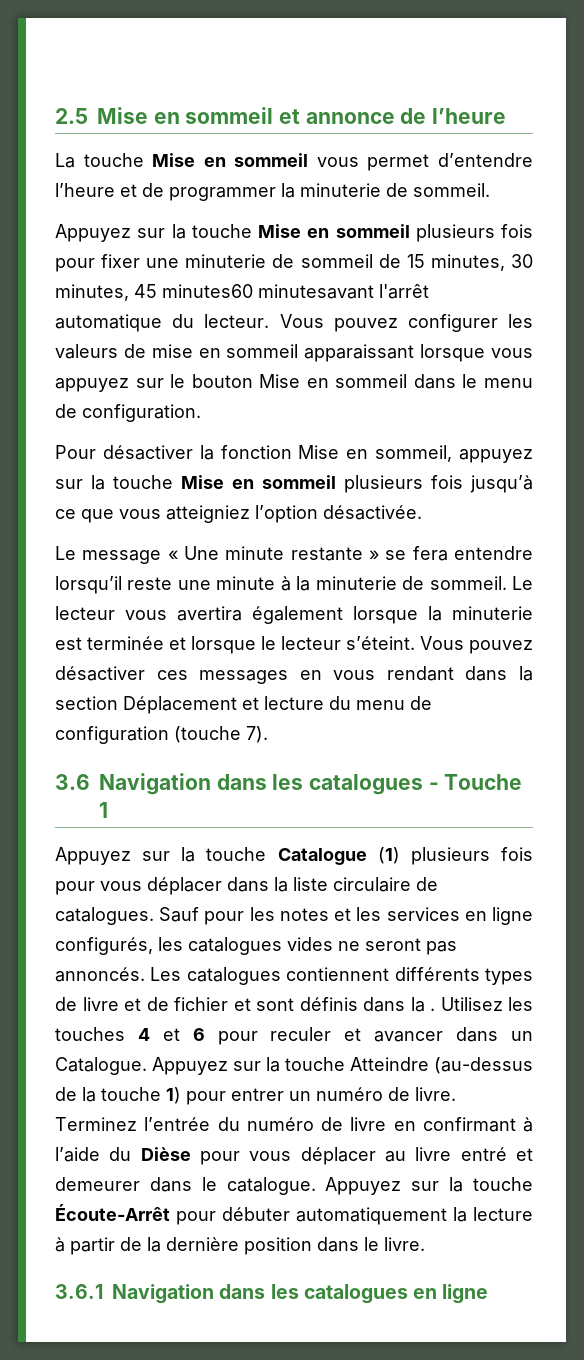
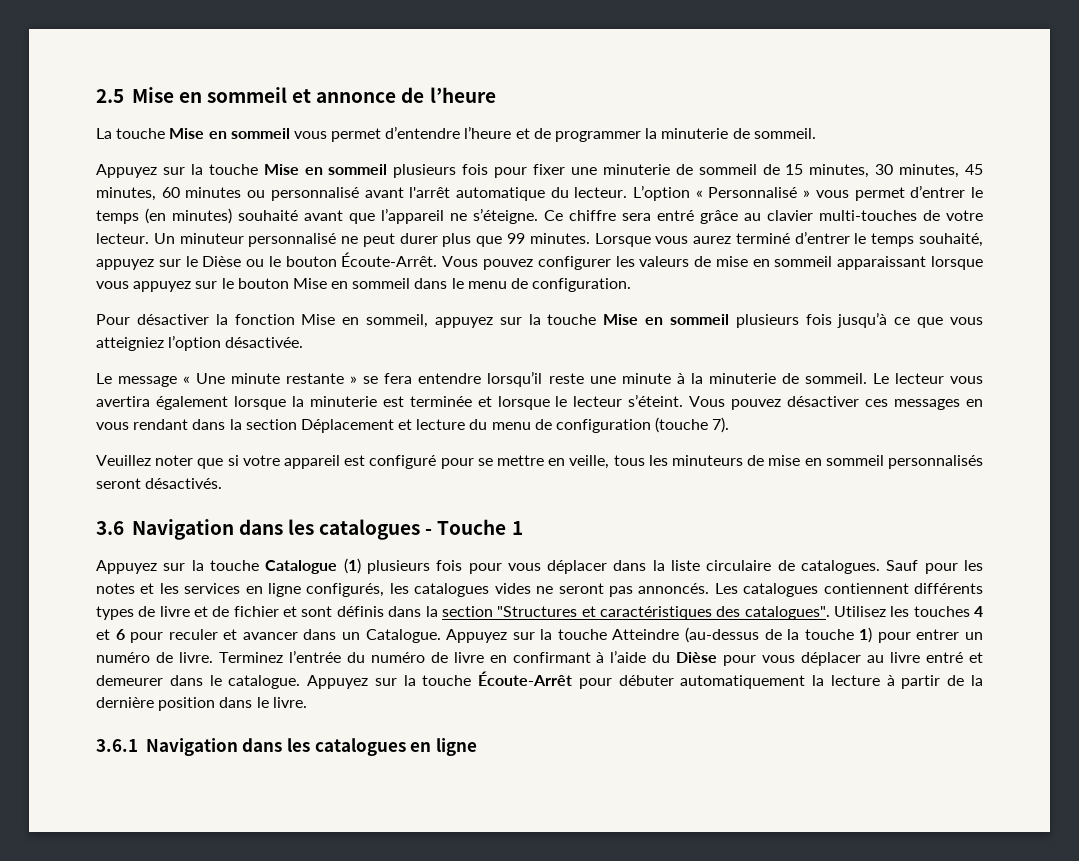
[162,284,429,299] [55,314,270,332] minutes60 minutesavant l'arrêt automatique du lecteur. -> [96,185,984,201] [96,208,983,224] [96,231,984,247] [96,252,438,270] minutes, 60 minutes ou personnalisé avant l'arrêt automatique du lecteur. L’option « Personnalisé » vous permet d’entrer le temps (en minutes) souhaité avant que l’appareil ne s’éteigne. Ce chiffre sera entré grâce au clavier multi-touches de votre lecteur. Un minuteur personnalisé ne peut durer plus que 99 minutes. Lorsque vous aurez terminé d’entrer le temps souhaité, appuyez sur le Dièse ou le bouton Écoute-Arrêt.
(268, 734) none -> [96,455,984,469] [96,478,223,489] // Veuillez noter que si votre appareil est configuré pour se mettre en veille, tous les minuteurs de mise en sommeil personnalisés seront désactivés.
[430,1008,435,1011] . -> [441,606,830,620] section "Structures et caractéristiques des catalogues".

